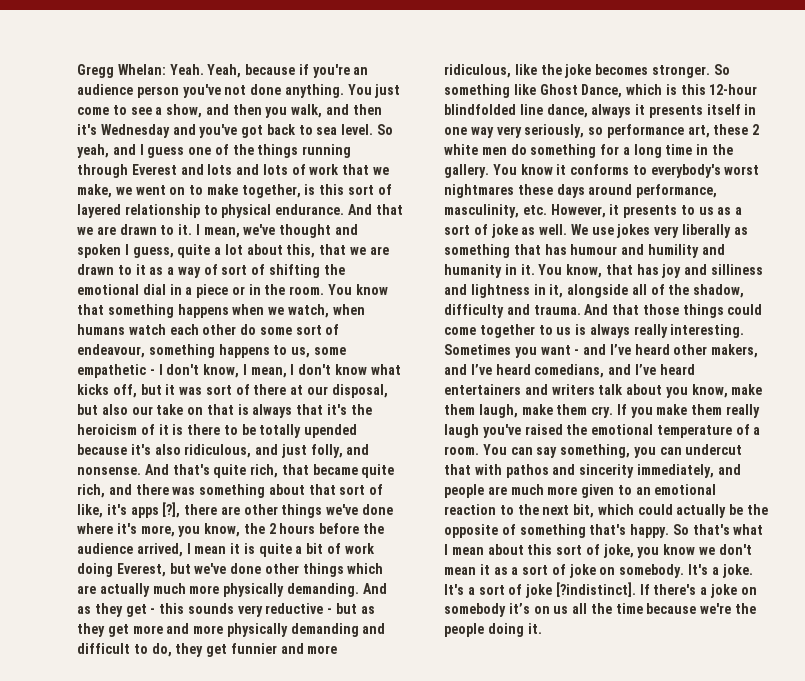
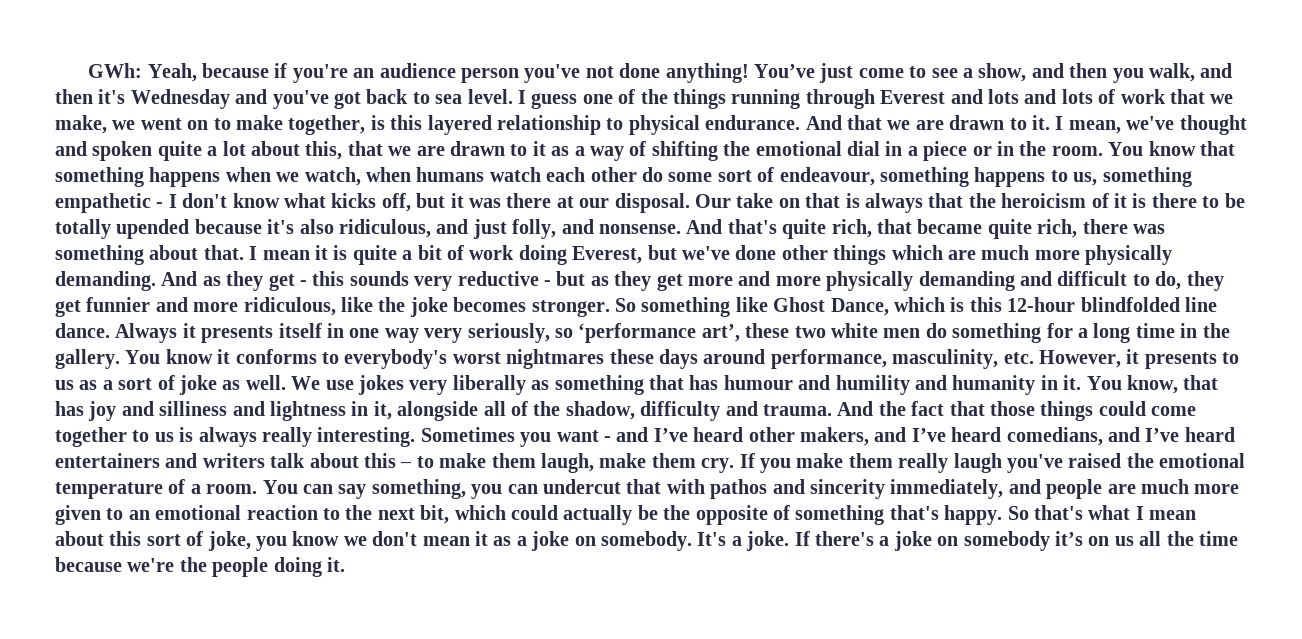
[77,64,204,78] Gregg Whelan: Yeah. -> [88,63,143,78] GWh:
[284,84,372,98] anything. You -> [665,63,815,83] anything! You’ve
[377,124,394,135] [77,144,136,158] So yeah, and -> (513, 96) none
[348,184,392,195] sort of -> (423, 122) none
[124,244,174,258] I guess, -> (153, 151) none
[221,264,266,275] sort of -> (647, 148) none
[313,347,346,355] some -> [1102,167,1192,187] something
[203,364,332,378] know, I mean, I don't -> (228, 200) none
[205,384,250,395] sort of -> (501, 203) none
[331,384,388,398] [77,404,153,415] disposal, but also our -> [614,193,731,213] disposal. Our
[327,404,348,415] it's -> (964, 200) none
[108,484,132,495] and -> (1078, 228) none
[308,484,384,495] [77,502,394,518] [77,523,385,537] [77,543,183,557] that sort of like, it's apps [?], there are other things we've done where it's more, you know, the 2 hours before the audience arrived, -> [203,245,244,260] that.
[99,583,150,597] actually -> (976, 255) none
[546,104,632,118] dance, always -> [55,323,178,343] dance. Always
[606,124,760,138] performance art, these 2 -> [578,323,826,343] ‘performance art’, these two
(609, 309) none -> [878,401,945,416] the fact
[665,384,728,398] you know, -> [364,453,434,468] this – to
[522,564,566,575] sort of -> (527, 541) none
[444,582,636,598] It's a sort of joke [?indistinct]. -> (790, 541) none

